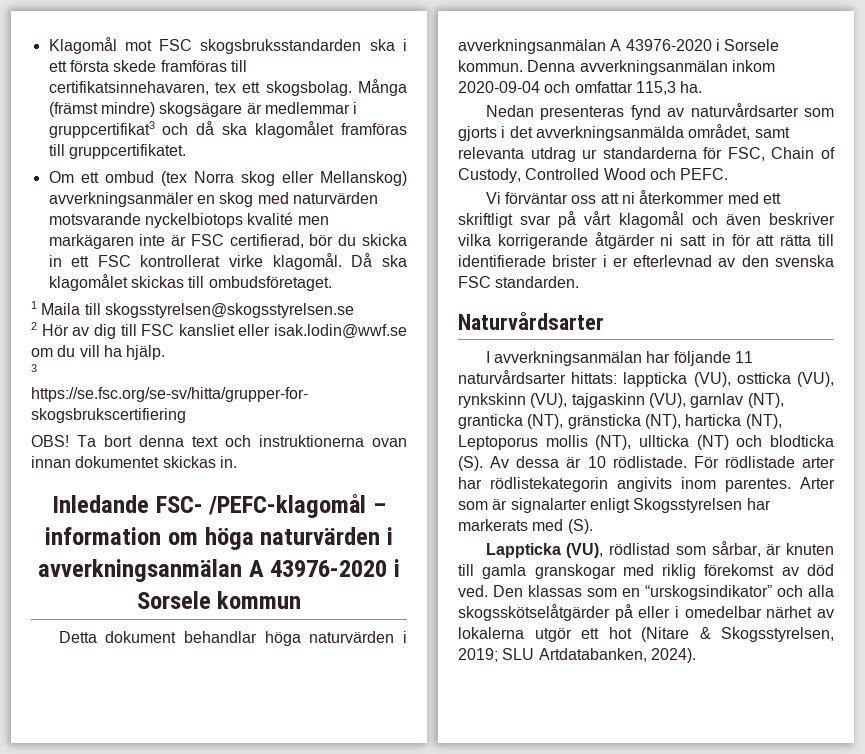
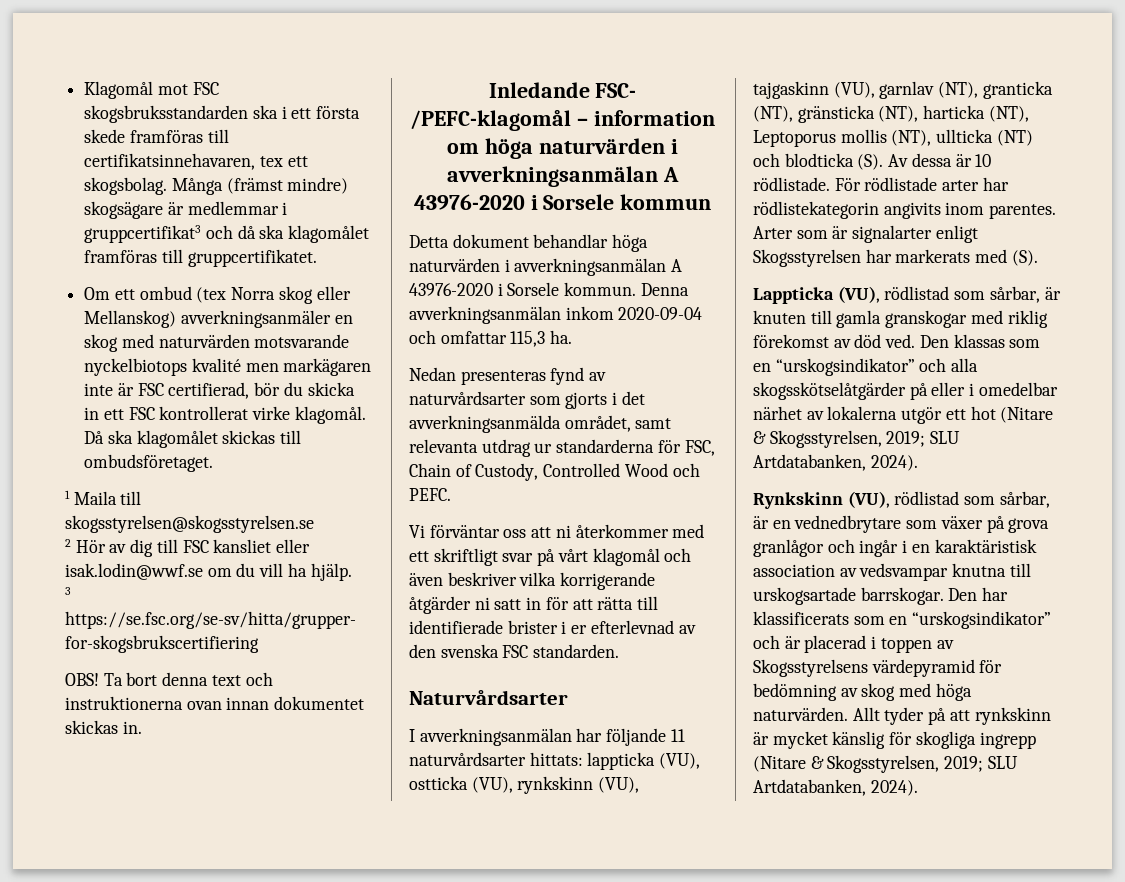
(696, 655) none -> [753,491,1050,509] [753,515,1050,533] [753,539,1037,557] [753,563,1031,581] [753,587,1009,605] [753,611,1052,629] [753,635,954,653] [753,659,1003,677] [753,683,972,701] [753,707,1051,725] [753,731,1036,749] [753,755,1018,773] [753,779,918,796] // Rynkskinn (VU), rödlistad som sårbar, är en vednedbrytare som växer på grova granlågor och ingår i en karaktäristisk association av vedsvampar knutna till urskogsartade barrskogar. Den har klassificerats som en “urskogsindikator” och är placerad i toppen av Skogsstyrelsens värdepyramid för bedömning av skog med höga naturvärden. Allt tyder på att rynkskinn är mycket känslig för skogliga ingrepp (Nitare & Skogsstyrelsen, 2019; SLU Artdatabanken, 2024).

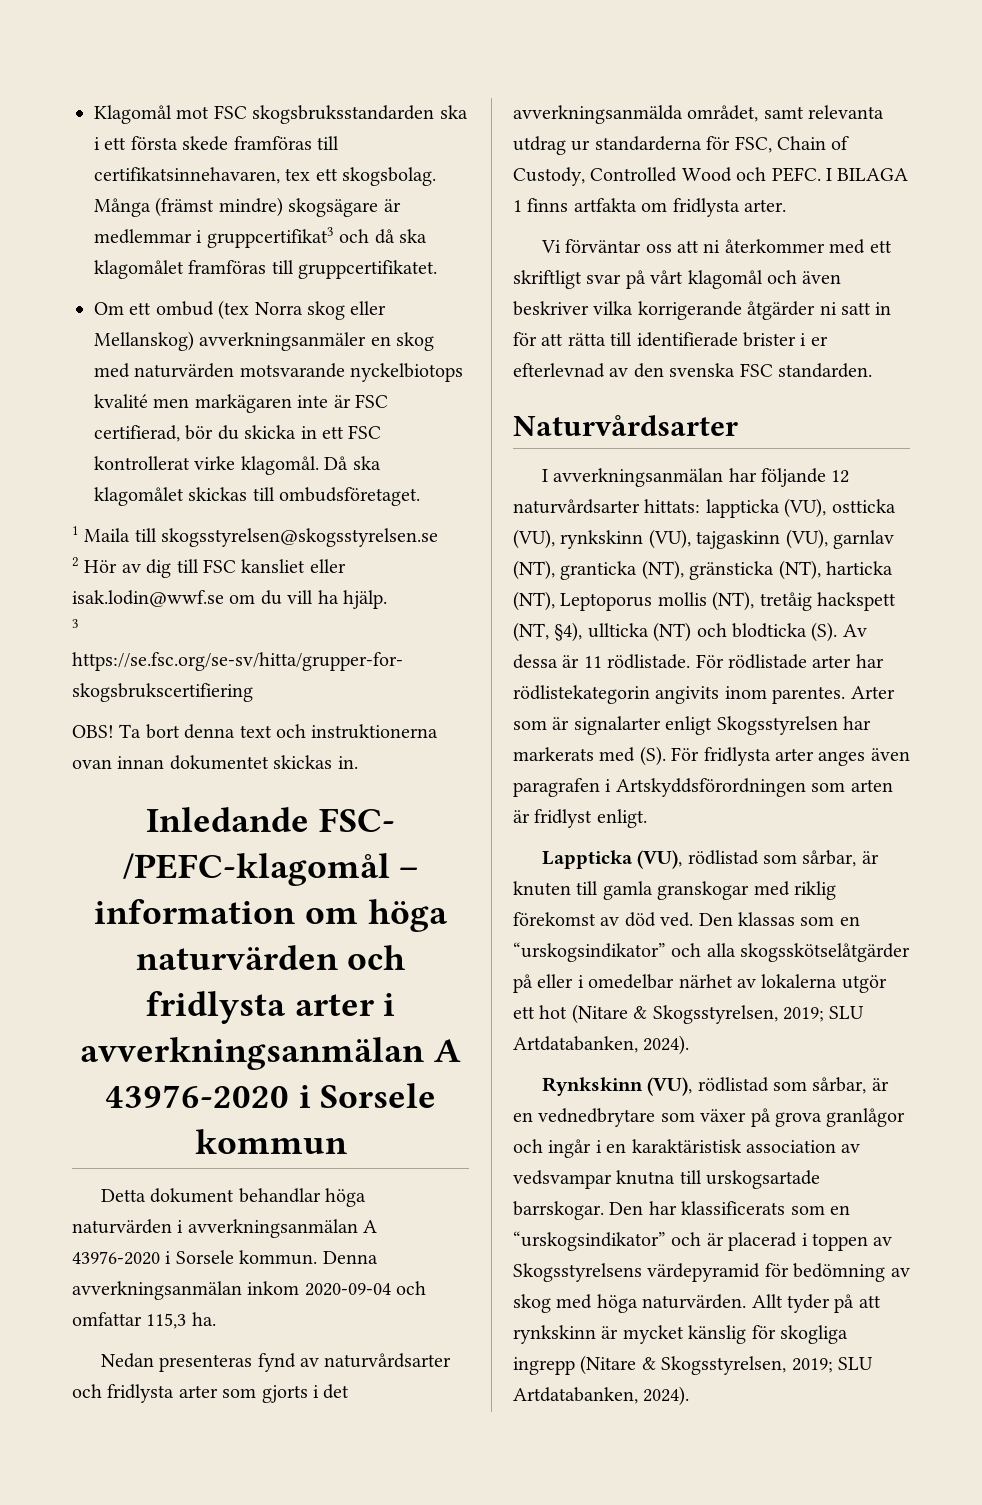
(665, 146) none -> [347,945,406,970] [145,991,374,1024] och fridlysta arter
(526, 398) none -> [72,1384,218,1403] och fridlysta arter
(451, 494) none -> [826,168,909,181] [513,198,786,217] I BILAGA 1 finns artfakta om fridlysta arter.
[670,729,685,742] 11 -> [831,470,850,483] 12
(932, 138) none -> [759,592,896,611] [513,622,583,642] tretåig hackspett (NT, §4),
[975,154,992,167] 10 -> [583,656,602,668] 11
(1038, 258) none -> [671,747,910,766] [513,778,893,797] [513,809,647,828] För fridlysta arter anges även paragrafen i Artskyddsförordningen som arten är fridlyst enligt.

